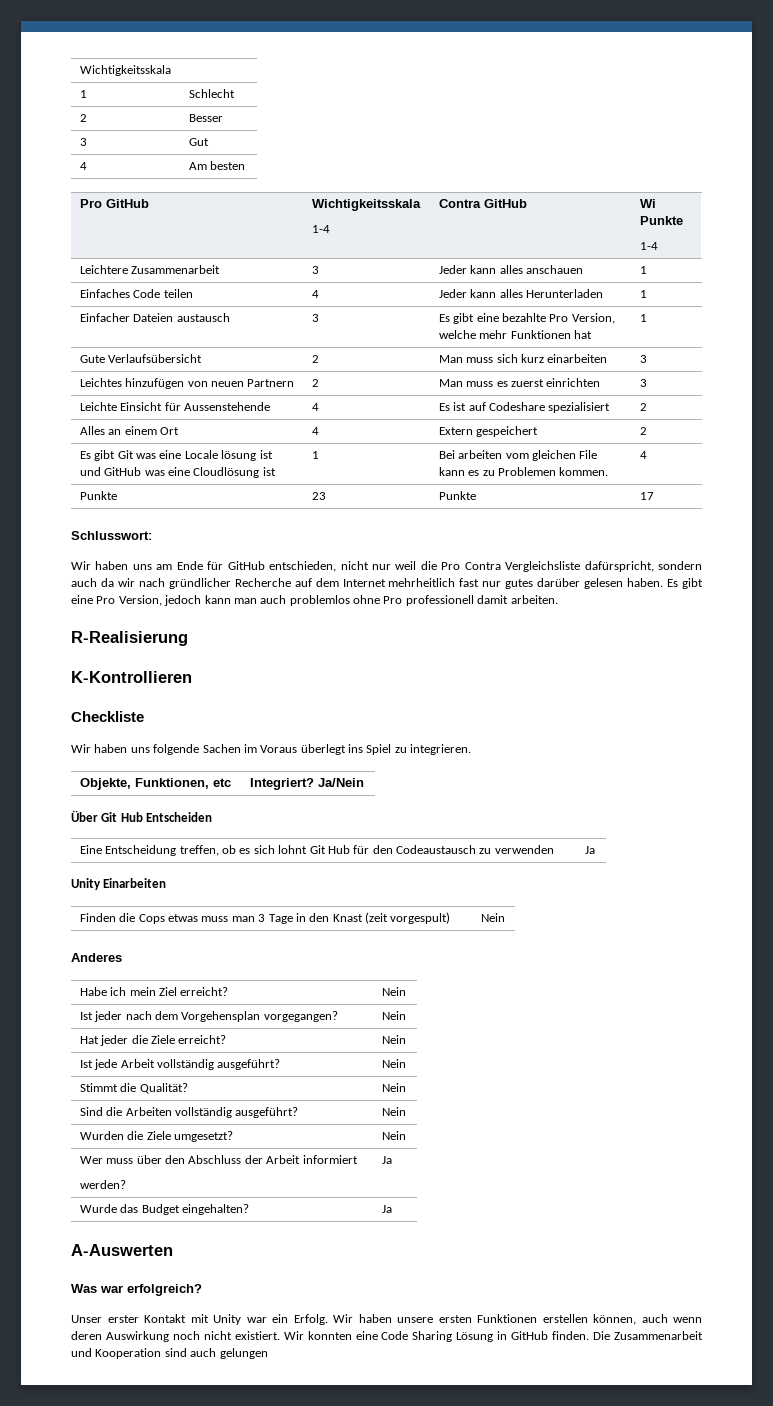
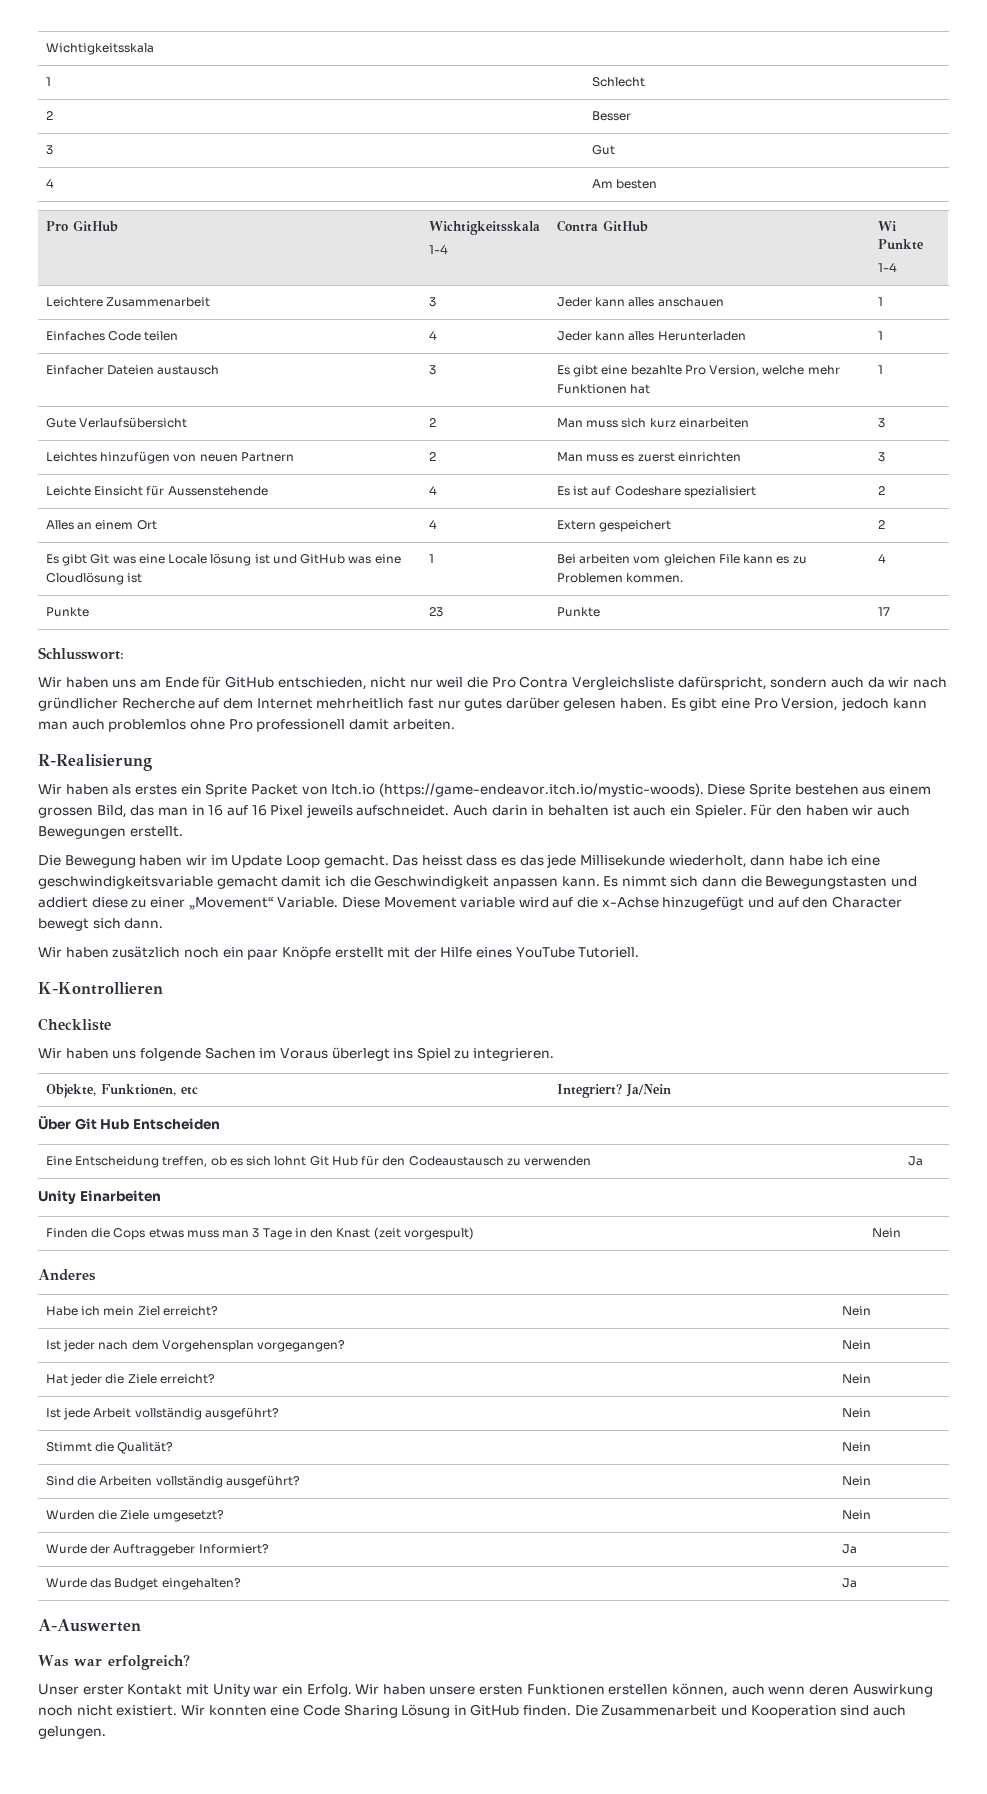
(188, 638) none -> [38,783,932,797] [38,804,910,818] [38,826,183,839] [38,854,881,868] [38,875,918,889] [38,896,902,910] [38,918,164,931] [38,946,640,960] // Wir haben als erstes ein Sprite Packet von Itch.io (https://game-endeavor.itch.io/mystic-woods). Diese Sprite bestehen aus einem grossen Bild, das man in 16 auf 16 Pixel jeweils aufschneidet. Auch darin in behalten ist auch ein Spieler. Für den haben wir auch Bewegungen erstellt. // Die Bewegung haben wir im Update Loop gemacht. Das heisst dass es das jede Millisekunde wiederholt, dann habe ich eine geschwindigkeitsvariable gemacht damit ich die Geschwindigkeit anpassen kann. Es nimmt sich dann die Bewegungstasten und addiert diese zu einer „Movement“ Variable. Diese Movement variable wird auf die x-Achse hinzugefügt und auf den Character bewegt sich dann. // Wir haben zusätzlich noch ein paar Knöpfe erstellt mit der Hilfe eines YouTube Tutoriell.
[79,1155,358,1164] [79,1180,126,1189] Wer muss über den Abschluss der Arbeit informiert // werden? -> [45,1544,269,1556] Wurde der Auftraggeber Informiert?
[219,1348,268,1359] gelungen -> [38,1726,106,1739] gelungen.

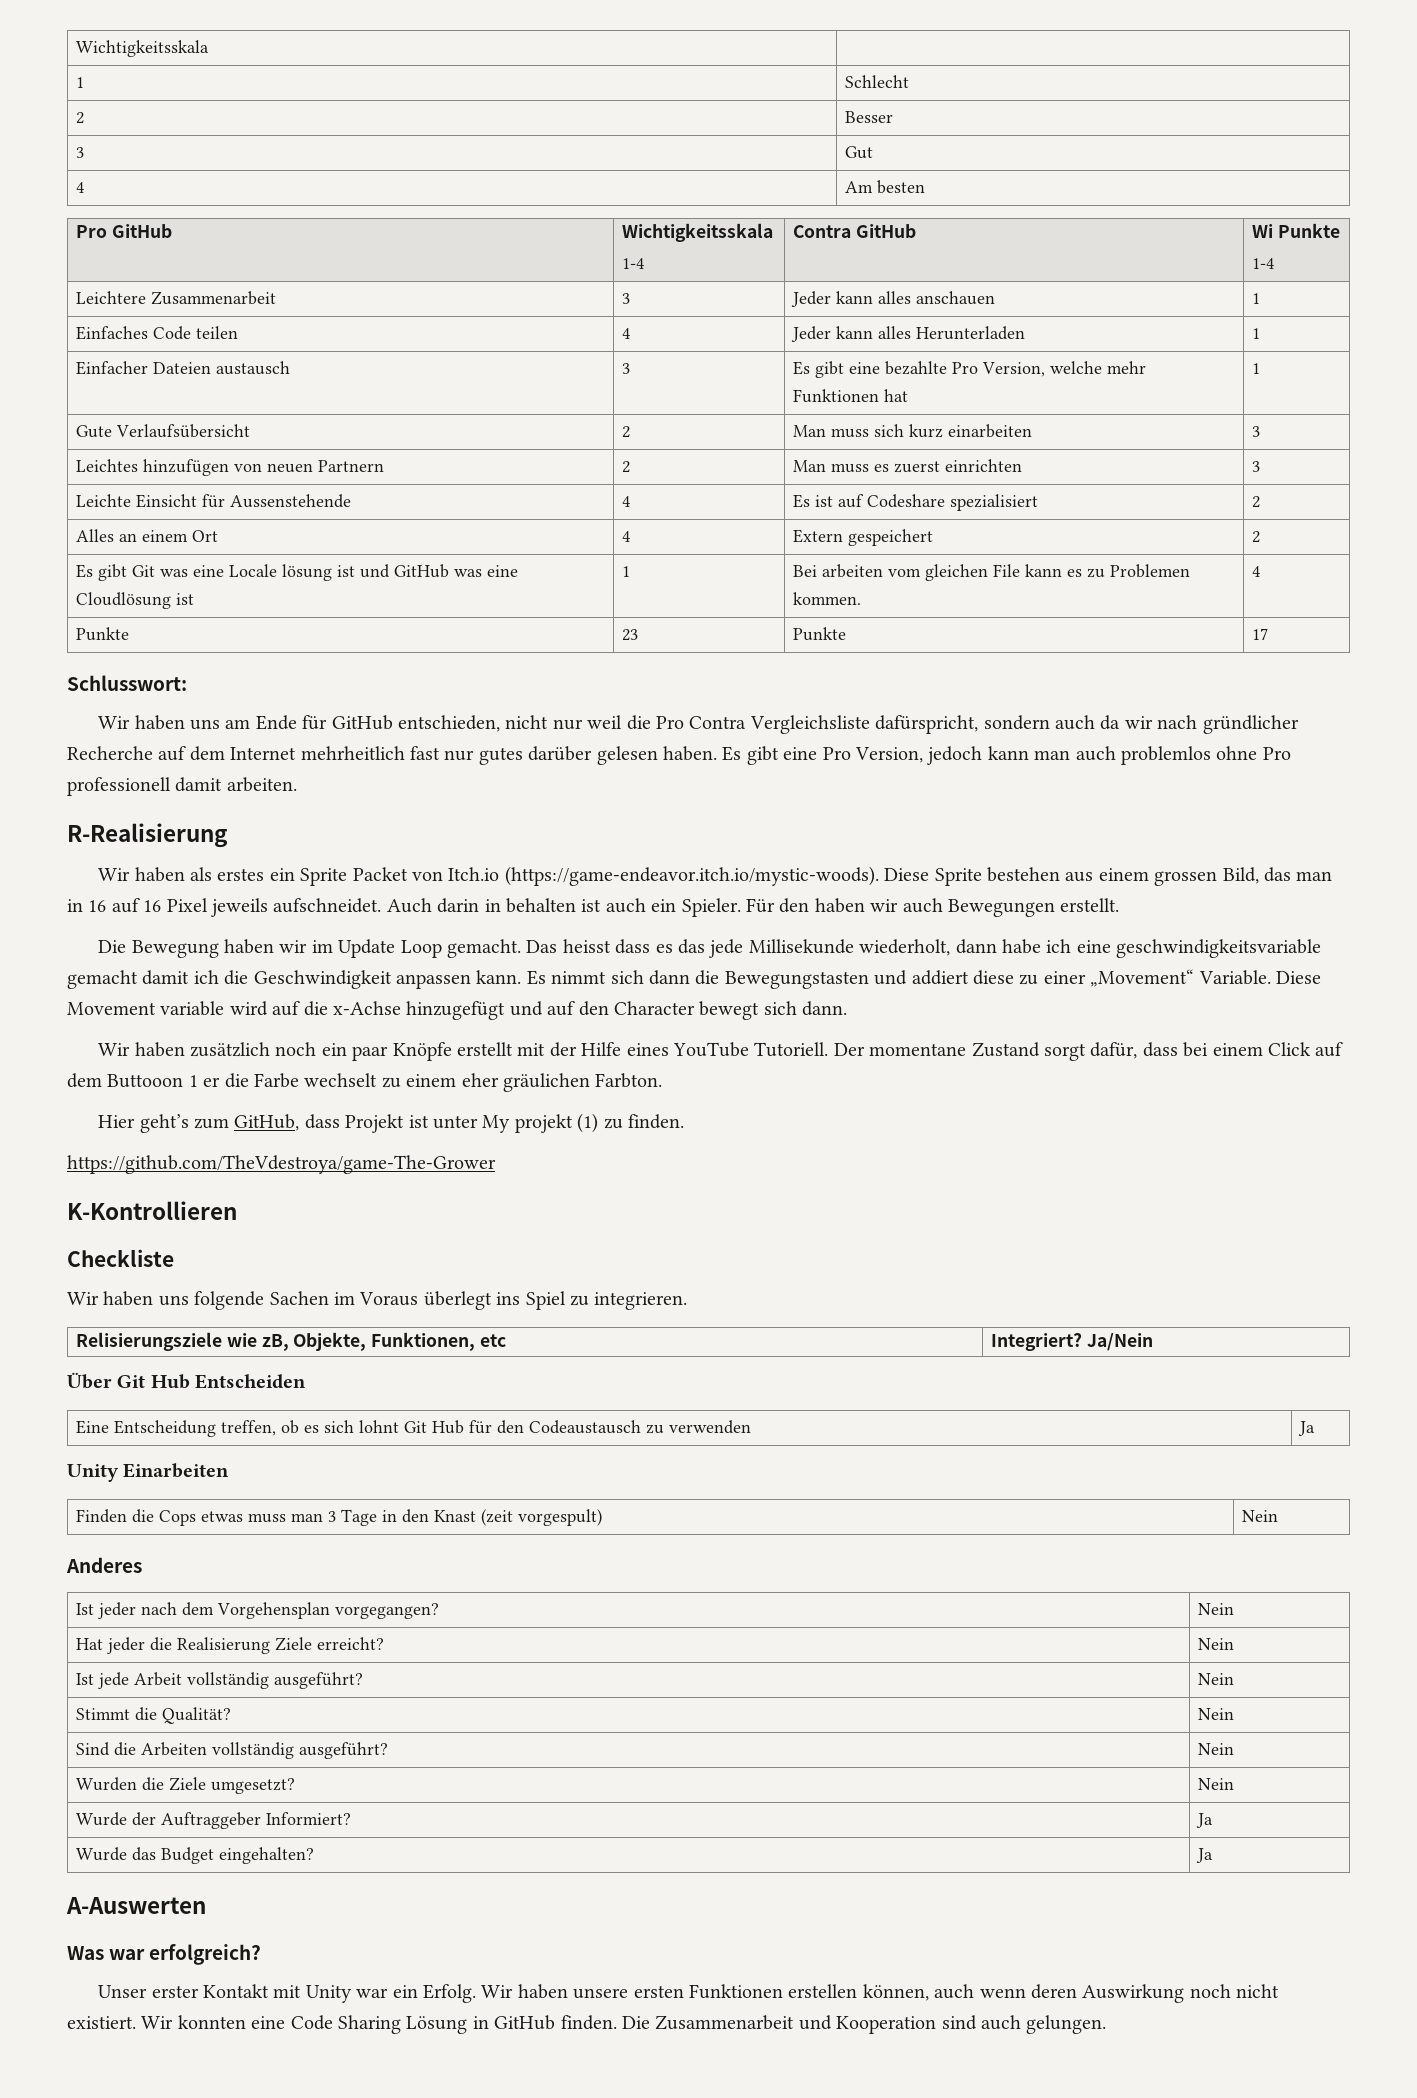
(640, 952) none -> [833,1042,1344,1061] [67,1073,663,1092] [98,1113,685,1133] [67,1155,496,1174] Der momentane Zustand sorgt dafür, dass bei einem Click auf dem Buttooon 1 er die Farbe wechselt zu einem eher gräulichen Farbton. // Hier geht’s zum GitHub, dass Projekt ist unter My projekt (1) zu finden. // https://github.com/TheVdestroya/game-The-Grower
(555, 1054) none -> [76,1332,289,1351] Relisierungsziele wie zB,
[45,1306,218,1316] [841,1306,871,1316] // Habe ich mein Ziel erreicht? | Nein -> (142, 1565) none
(125, 1379) none -> [177,1637,271,1654] Realisierung

